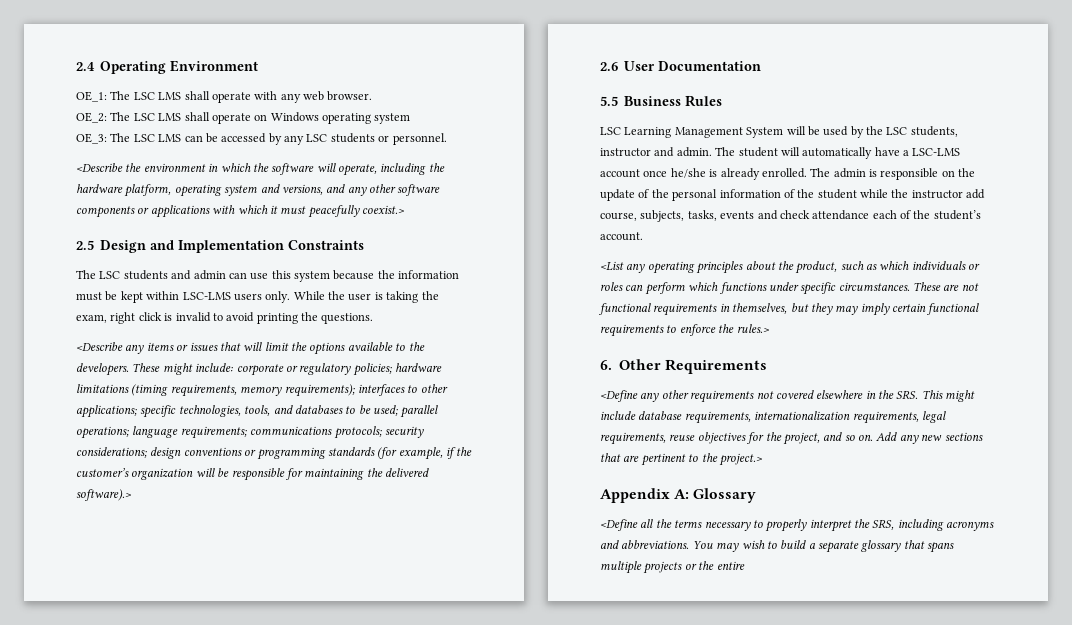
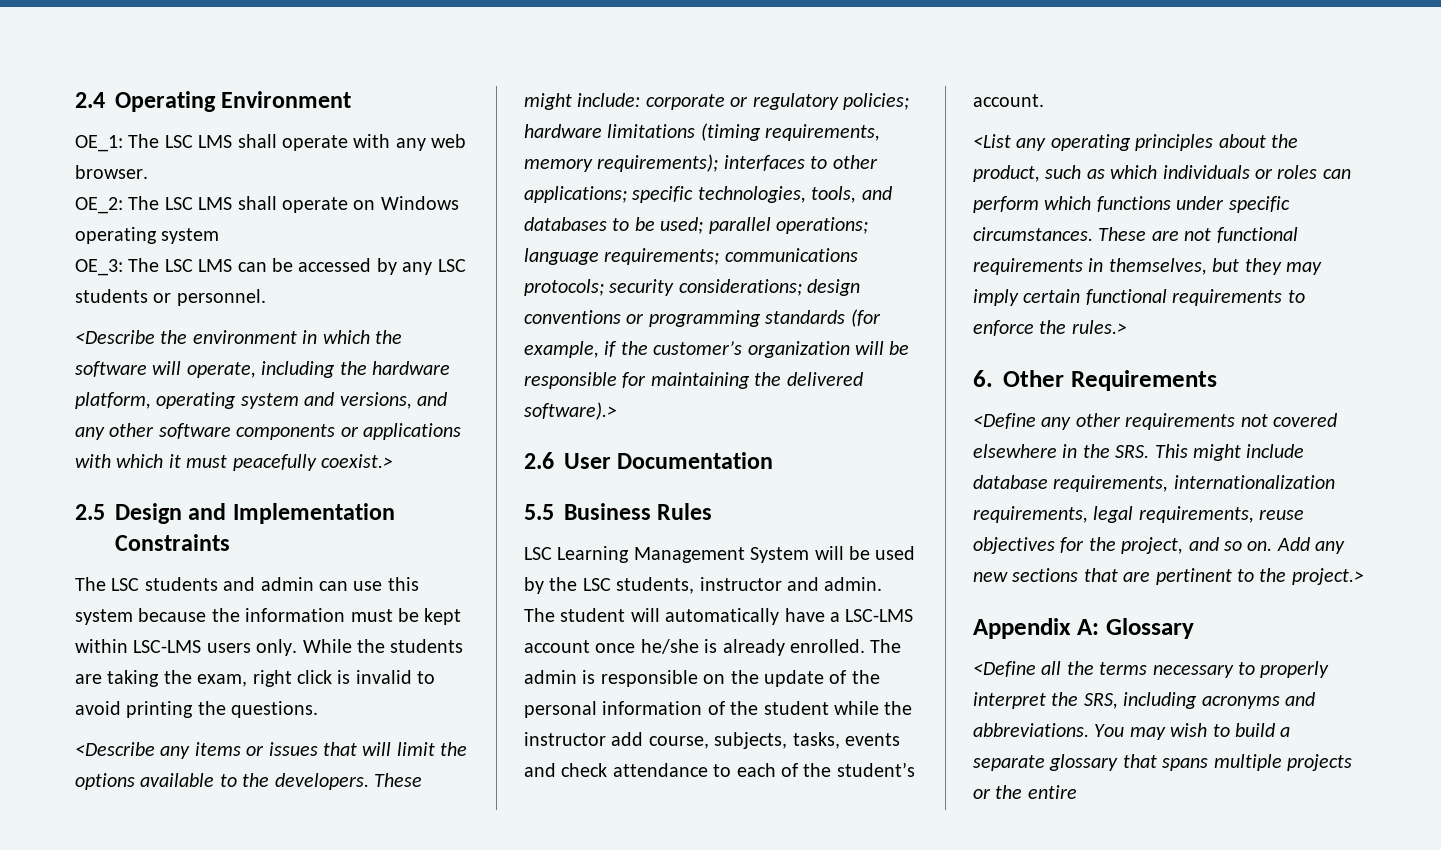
[348,292,383,301] user is -> [390,639,464,653] [75,674,102,684] students are
(870, 215) none -> [713,764,732,777] to

